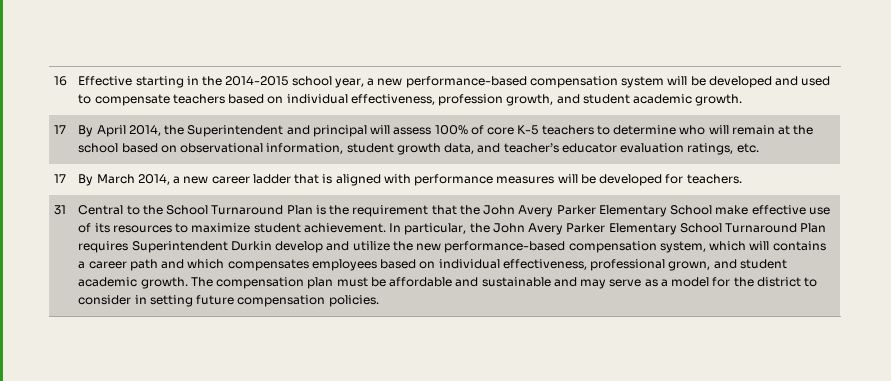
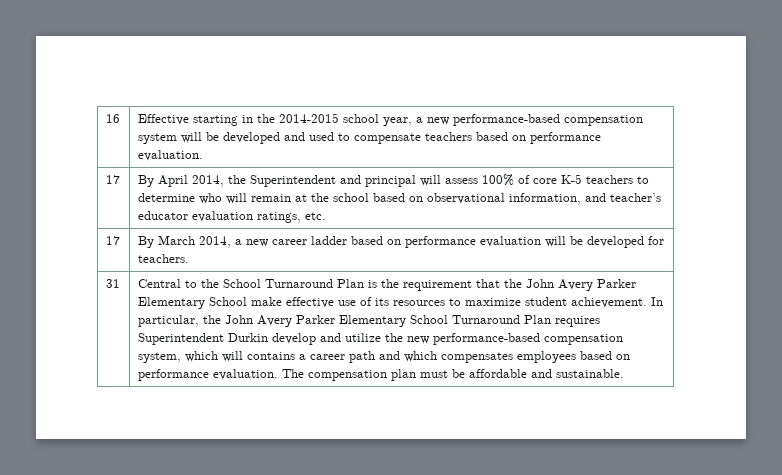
[286,94,743,106] individual effectiveness, profession growth, and student academic growth. -> [529,132,601,144] [137,150,203,161] performance evaluation.
[346,143,475,155] student growth data, -> (581, 199) none
[294,174,555,186] that is aligned with performance measures -> [350,236,541,248] based on performance evaluation
[438,259,787,271] [78,277,188,289] individual effectiveness, professional grown, and student academic growth. -> [137,369,278,381] performance evaluation.
[481,277,817,289] [78,295,379,307] sustainable and may serve as a model for the district to consider in setting future compensation policies. -> [555,369,624,378] sustainable.

